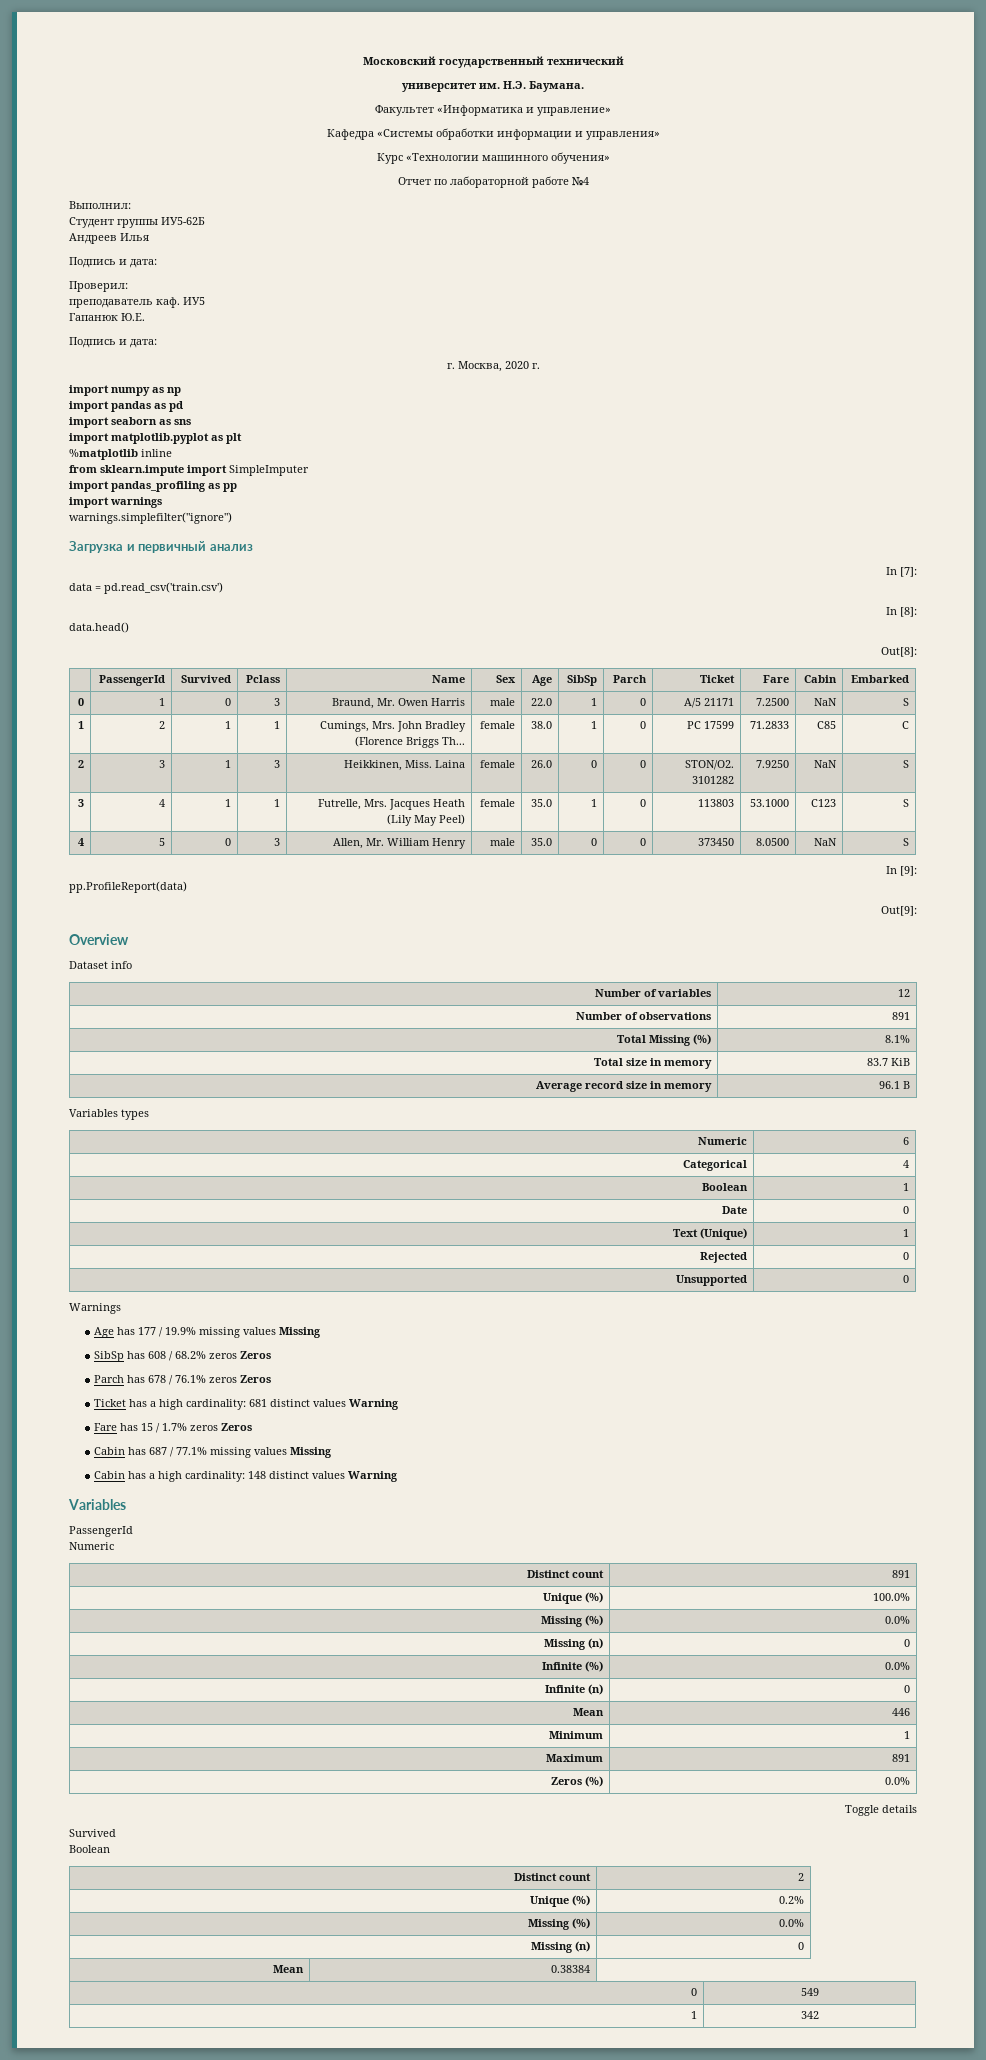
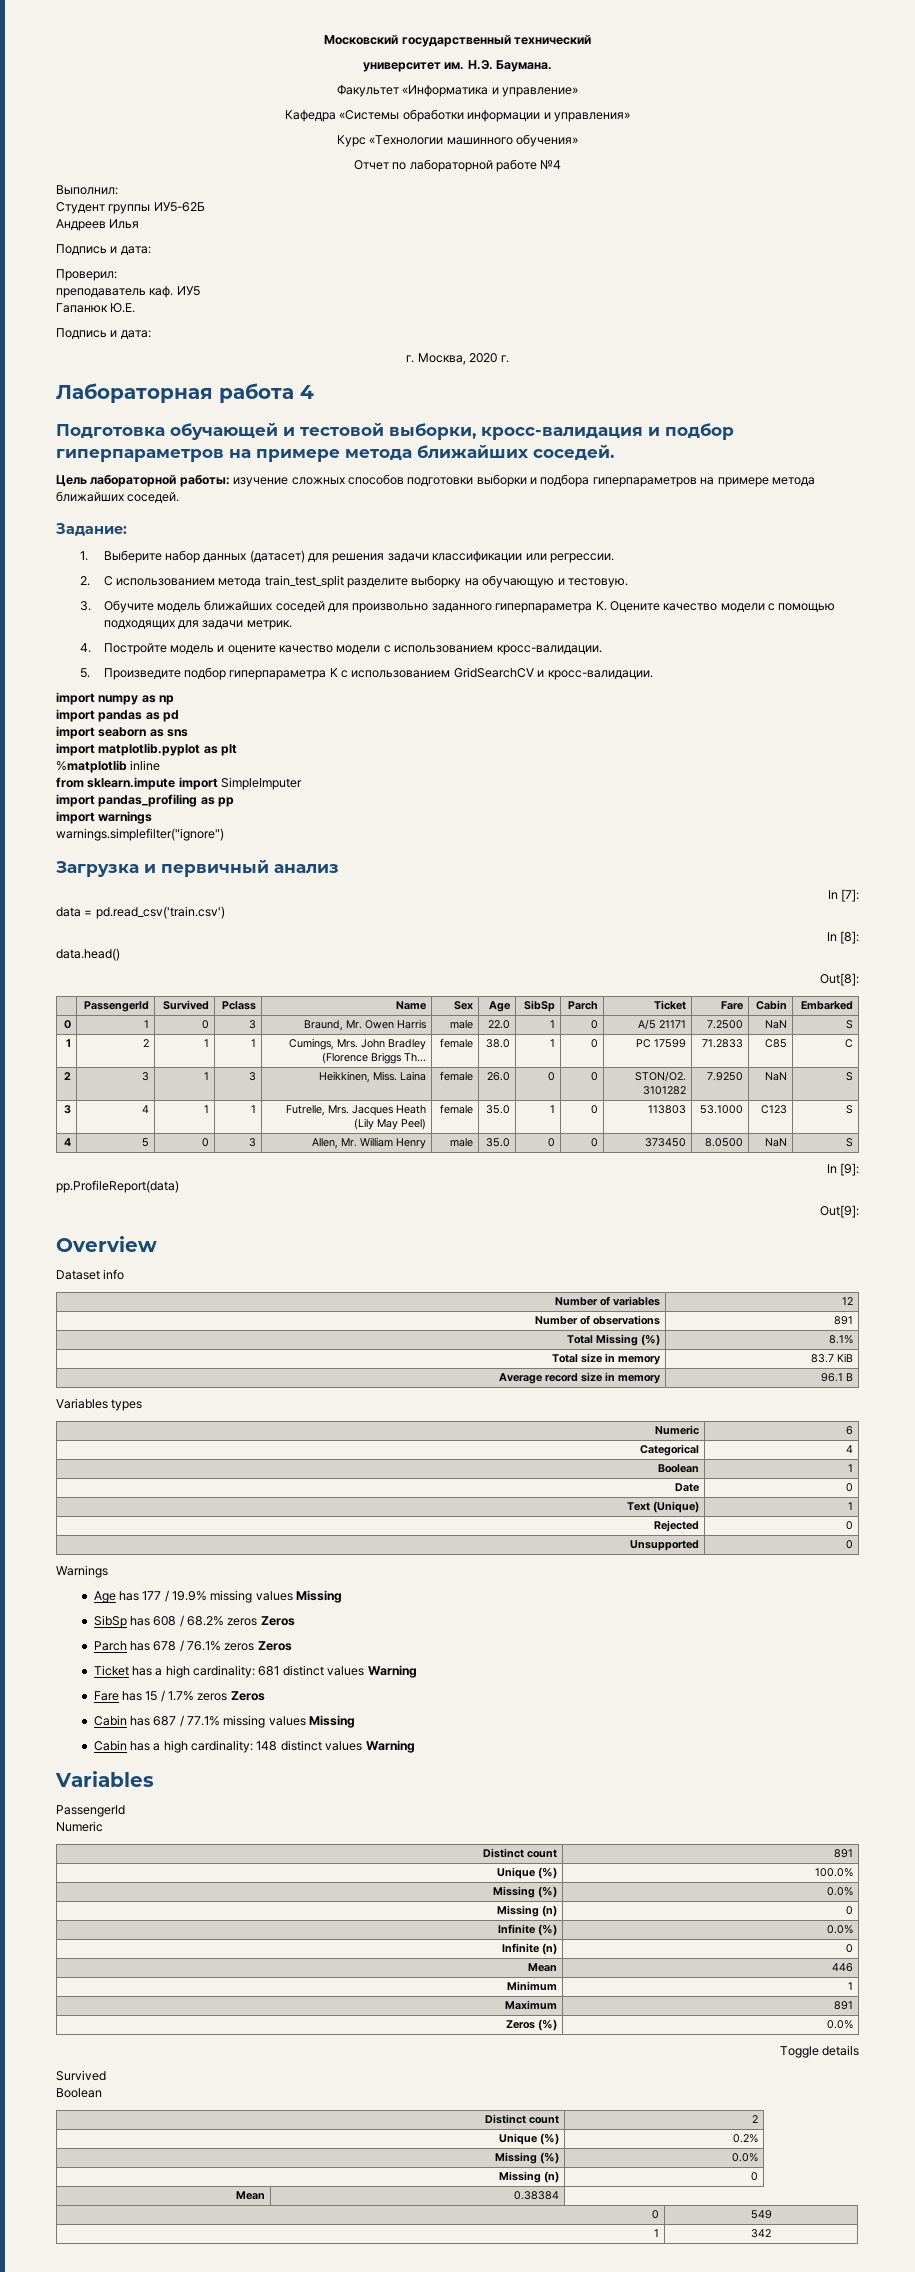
(540, 366) none -> [56,383,314,403] [56,423,734,440] [56,445,614,462] [56,474,815,487] [56,491,180,503] [56,523,127,536] [79,550,614,563] [79,575,628,588] [79,600,836,613] [103,620,292,630] [79,643,602,655] [79,667,653,680] // Лабораторная работа 4 // Подготовка обучающей и тестовой выборки, кросс-валидация и подбор гиперпараметров на примере метода ближайших соседей. // Цель лабораторной работы: изучение сложных способов подготовки выборки и подбора гиперпараметров на примере метода ближайших соседей. // Задание: // 1. Выберите набор данных (датасет) для решения задачи классификации или регрессии. // 2. С использованием метода train_test_split разделите выборку на обучающую и тестовую. // 3. Обучите модель ближайших соседей для произвольно заданного гиперпараметра K. Оцените качество модели с помощью подходящих для задачи метрик. // 4. Постройте модель и оцените качество модели с использованием кросс-валидации. // 5. Произведите подбор гиперпараметра K с использованием GridSearchCV и кросс-валидации.

